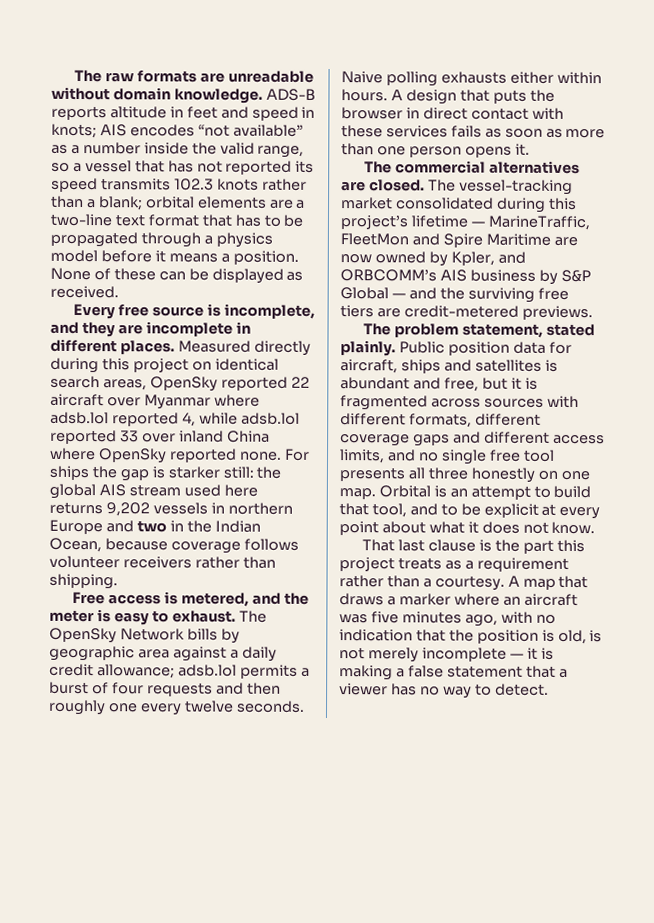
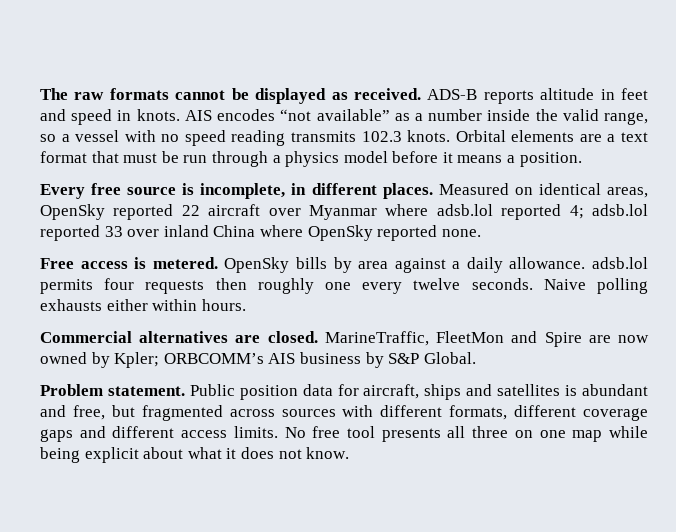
[199,70,314,83] [51,86,263,104] are unreadable without domain knowledge. -> [175,88,421,104] cannot be displayed as received.
[51,123,97,139] knots; -> [136,109,180,121] knots.
[134,160,315,175] [51,177,307,193] [51,195,195,211] that has not reported its speed transmits 102.3 knots rather than a blank; orbital -> [124,130,506,146] with no speed reading transmits 102.3 knots. Orbital
[50,213,112,227] two-line -> (616, 138) none
[234,214,304,227] [50,231,138,248] has to be propagated -> [123,151,208,163] must be run
[50,267,304,284] [50,285,119,299] None of these can be displayed as received. -> (582, 159) none
[50,321,251,338] [50,338,311,356] [50,357,189,374] and they are incomplete in different places. Measured directly during this project -> [291,183,509,199] in different places. Measured
[50,375,100,389] search -> (601, 189) none
[181,412,238,427] 4, while -> [569,205,584,219] 4;
[284,448,310,461] [49,465,282,482] [49,483,258,500] [49,501,293,517] [49,519,261,535] [49,537,299,554] [49,555,276,569] [49,573,118,590] [72,591,309,607] [49,609,267,626] [49,627,185,644] For ships the gap is starker still: the global AIS stream used here returns 9,202 vessels in northern Europe and two in the Indian Ocean, because coverage follows volunteer receivers rather than shipping. // Free access is metered, and the meter is easy to exhaust. The OpenSky Network -> [40,257,290,273] // Free access is metered. OpenSky
[49,645,135,662] geographic -> (352, 265) none
[49,663,310,679] [49,681,109,695] credit allowance; adsb.lol permits a burst of -> [509,257,648,269] [40,279,93,294] allowance. adsb.lol permits
[215,682,244,695] and -> (205, 287) none
[390,89,555,105] [341,107,564,120] [341,125,606,139] [341,143,530,158] [364,160,581,175] [341,179,573,195] [341,197,577,213] [340,215,485,230] A design that puts the browser in direct contact with these services fails as soon as more than one person opens it. // The commercial alternatives are closed. The vessel-tracking market consolidated during this project’s lifetime — -> [40,331,318,343] // Commercial alternatives are closed.
[485,233,551,246] Maritime -> (582, 339) none
[450,251,526,266] Kpler, and -> [114,352,160,368] Kpler;
[340,287,569,303] [340,305,593,321] [363,323,595,338] [340,340,396,357] Global — and the surviving free tiers are credit-metered previews. // The problem statement, stated plainly. -> [423,352,476,364] [40,384,185,396] Global. // Problem statement.
[510,377,538,390] it is -> (135, 411) none
[339,449,487,465] limits, and no single -> [233,426,306,438] limits. No
[470,467,535,483] honestly -> (509, 432) none
[339,485,592,500] [339,503,601,520] [339,521,379,536] map. Orbital is an attempt to build that tool, and to be explicit at every point -> [572,426,648,442] [40,447,139,463] map while being explicit
[362,539,585,554] [339,557,569,572] [339,575,589,591] [339,593,578,607] [339,611,556,627] [339,629,603,645] [339,647,554,663] [339,665,568,681] [339,683,549,699] // That last clause is the part this project treats as a requirement rather than a courtesy. A map that draws a marker where an aircraft was five minutes ago, with no indication that the position is old, is not merely incomplete — it is making a false statement that a viewer has no way to detect. -> (350, 453) none

